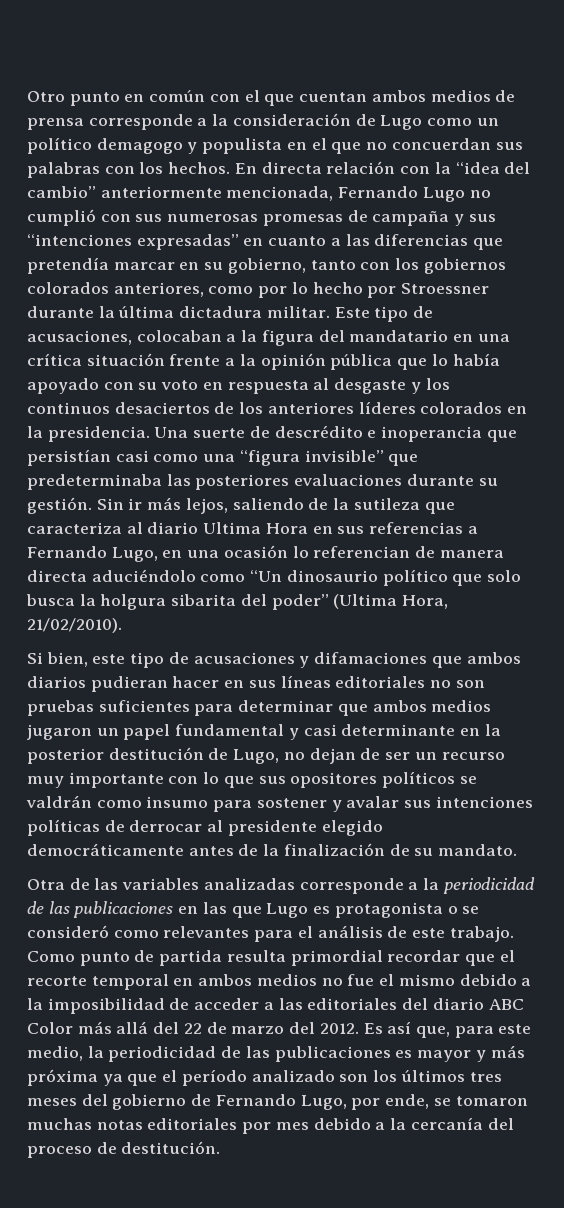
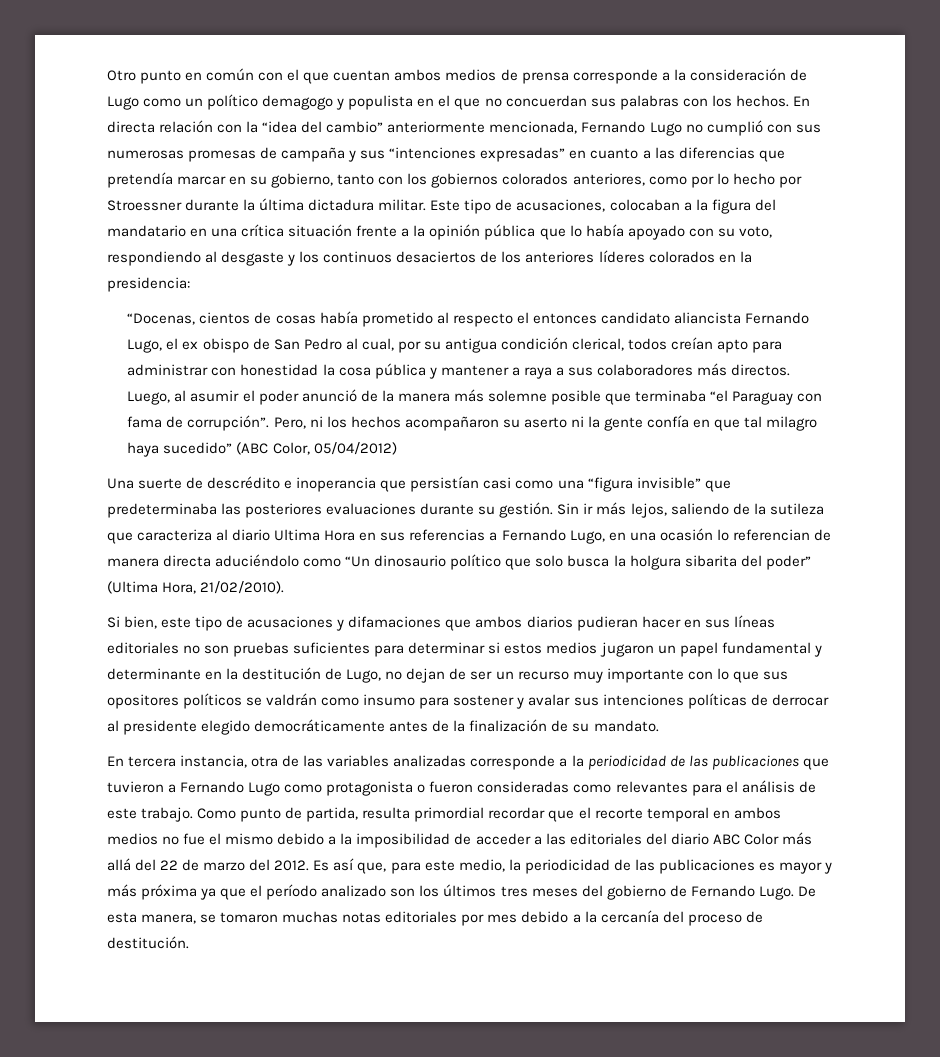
[161,380,309,394] voto en respuesta -> [738,226,772,238] [107,251,201,266] voto, respondiendo
[47,426,150,442] presidencia. -> [107,277,190,292] [127,311,809,327] [127,337,783,353] [127,363,791,379] [127,389,823,405] [127,415,818,431] [127,442,397,457] presidencia: // “Docenas, cientos de cosas había prometido al respecto el entonces candidato aliancista Fernando Lugo, el ex obispo de San Pedro al cual, por su antigua condición clerical, todos creían apto para administrar con honestidad la cosa pública y mantener a raya a sus colaboradores más directos. Luego, al asumir el poder anunció de la manera más solemne posible que terminaba “el Paraguay con fama de corrupción”. Pero, ni los hechos acompañaron su aserto ni la gente confía en que tal milagro haya sucedido” (ABC Color, 05/04/2012) //
[337,700,427,716] que ambos -> [488,642,543,654] si estos
[303,724,337,736] casi -> (822, 651) none
[27,748,104,764] posterior -> (239, 674) none
[27,879,65,890] Otra -> [107,755,279,768] En tercera instancia, otra
[178,902,480,918] [27,925,109,938] en las que Lugo es protagonista o se consideró -> [802,758,829,770] [107,781,570,796] que tuvieron a Fernando Lugo como protagonista o fueron consideradas
[159,950,223,966] partida -> [306,807,359,822] partida,
[300,1094,430,1110] Lugo, por ende, -> [758,886,816,900] [107,912,197,924] Lugo. De esta manera,

